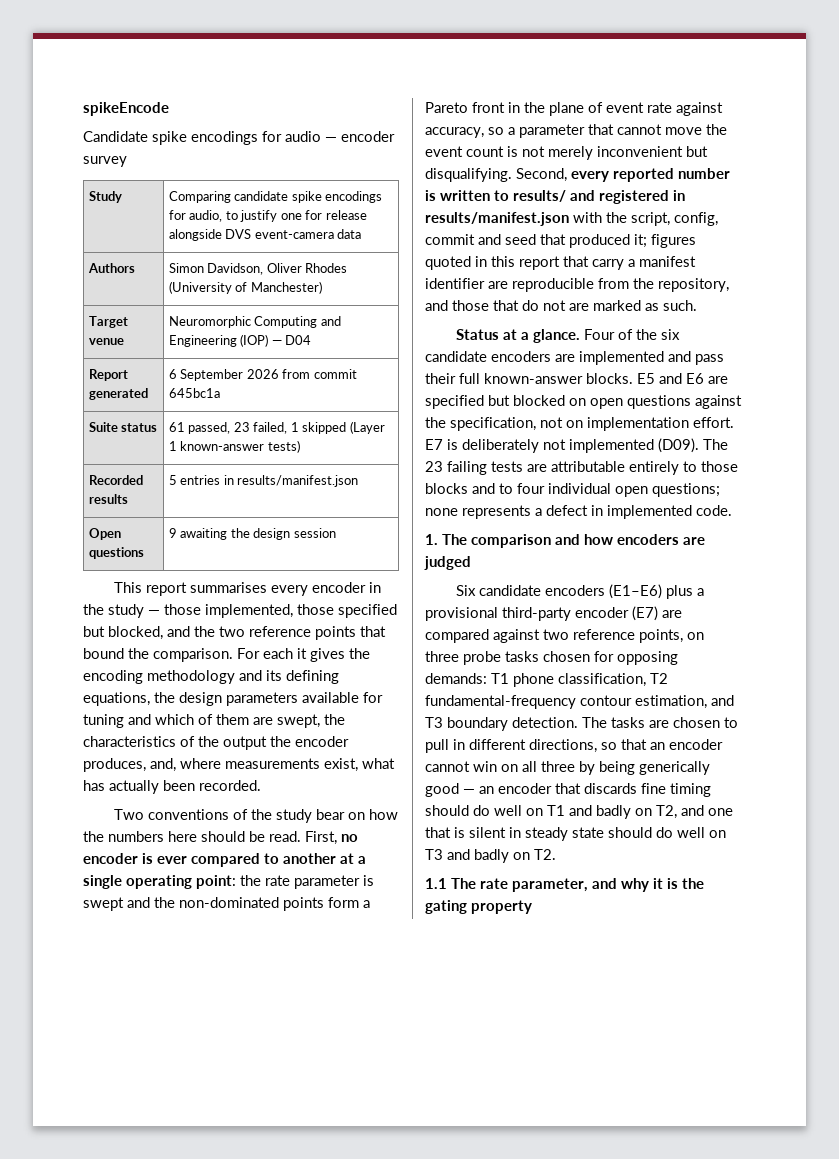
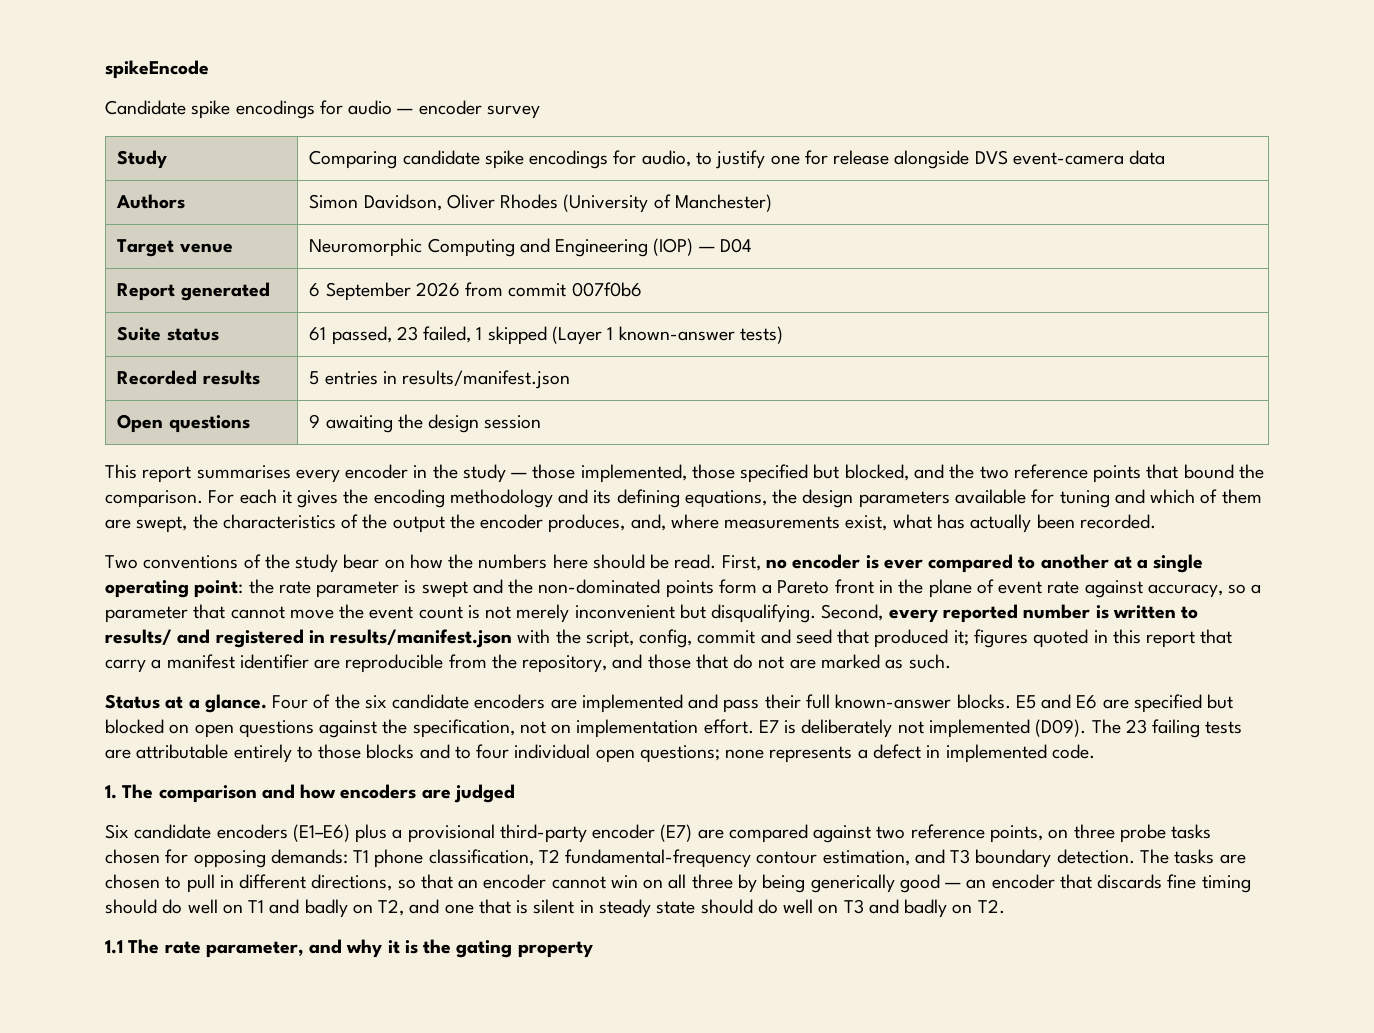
[168,388,220,398] 645bc1a -> [571,282,642,297] 007f0b6

